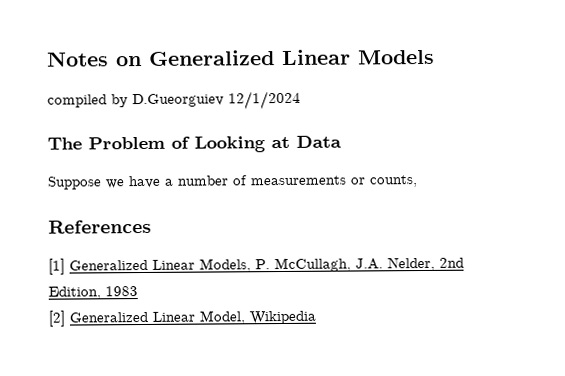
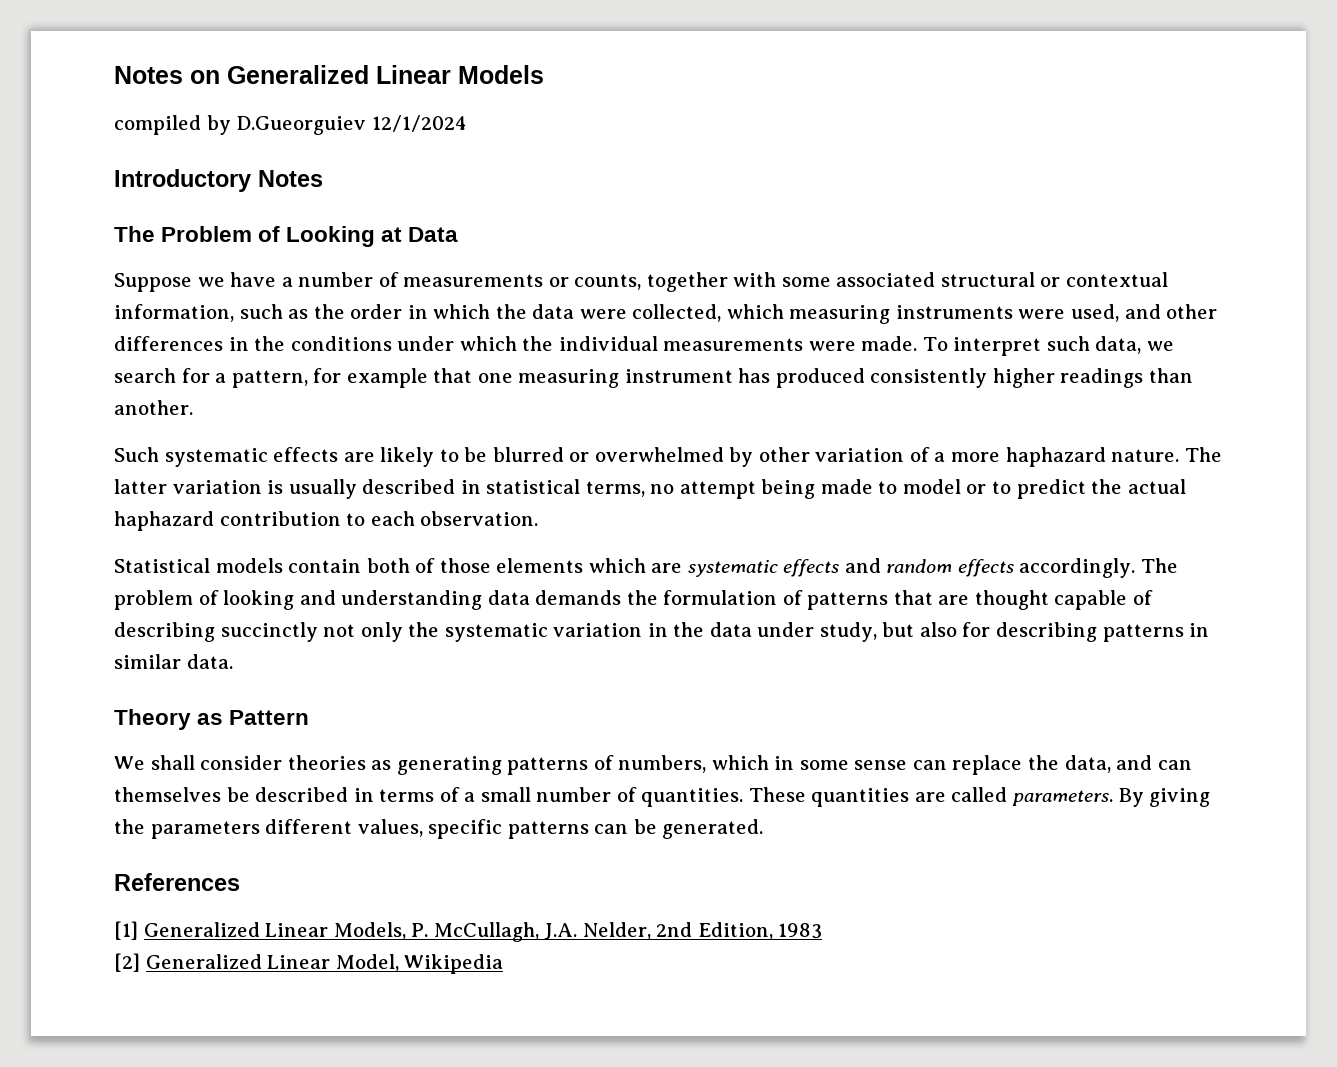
(301, 100) none -> [114,169,323,192] // Introductory Notes
(417, 181) none -> [646,272,1169,292] [114,304,1218,324] [114,336,1175,356] [114,368,1194,388] [114,400,193,415] [114,447,1222,467] [114,479,1186,499] [114,511,539,531] [114,558,1179,578] [114,590,1154,610] [114,622,1210,642] [114,654,233,669] [114,709,310,730] [114,755,1192,775] [114,787,1211,807] [114,819,764,839] together with some associated structural or contextual information, such as the order in which the data were collected, which measuring instruments were used, and other differences in the conditions under which the individual measurements were made. To interpret such data, we search for a pattern, for example that one measuring instrument has produced consistently higher readings than another. // Such systematic effects are likely to be blurred or overwhelmed by other variation of a more haphazard nature. The latter variation is usually described in statistical terms, no attempt being made to model or to predict the actual haphazard contribution to each observation. // Statistical models contain both of those elements which are systematic effects and random effects accordingly. The problem of looking and understanding data demands the formulation of patterns that are thought capable of describing succinctly not only the systematic variation in the data under study, but also for describing patterns in similar data. // Theory as Pattern // We shall consider theories as generating patterns of numbers, which in some sense can replace the data, and can themselves be described in terms of a small number of quantities. These quantities are called parameters. By giving the parameters different values, specific patterns can be generated.

